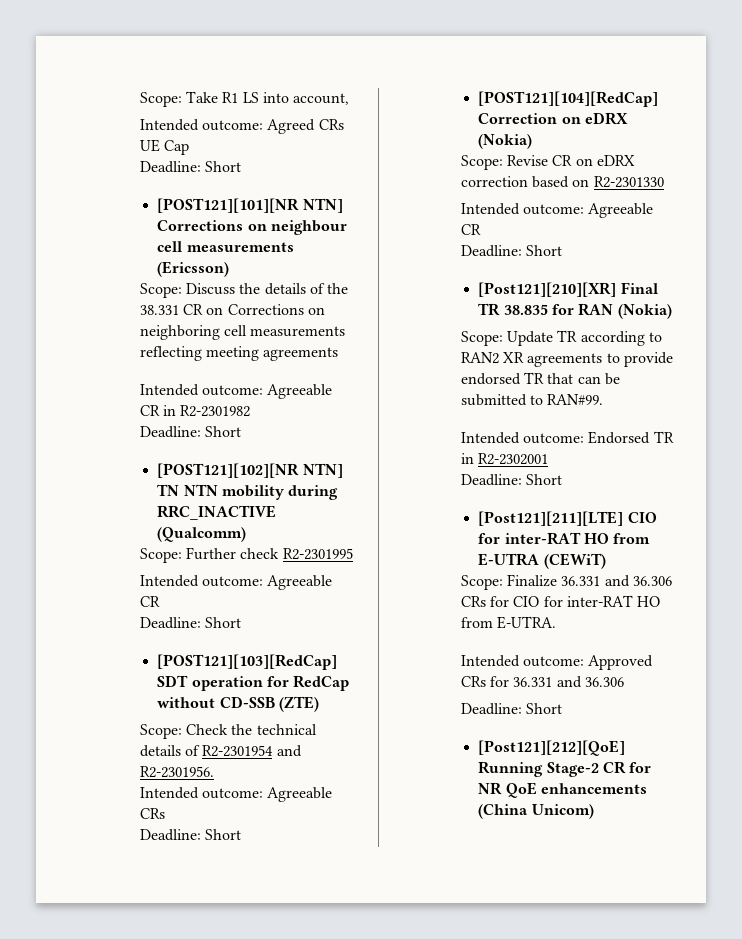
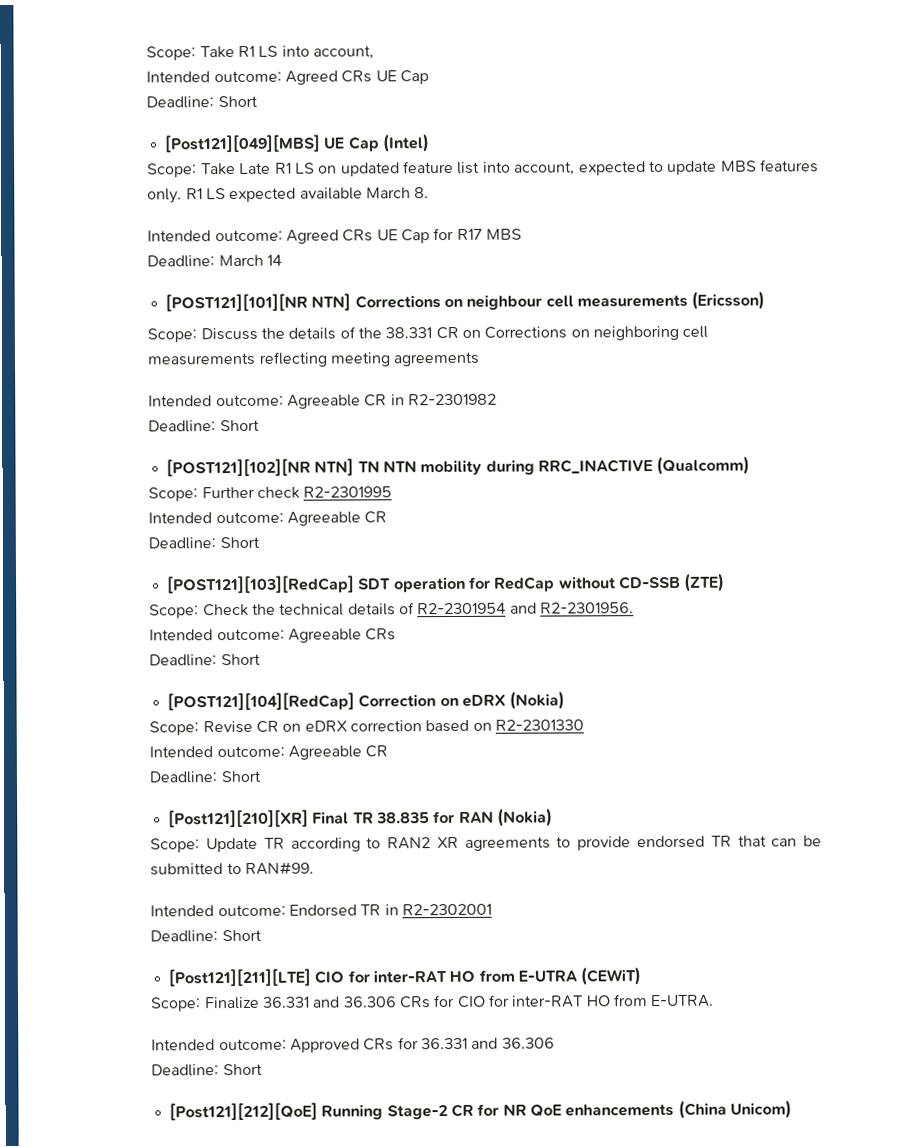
(241, 166) none -> [164,134,431,153] [147,159,819,178] [147,187,430,204] [147,227,523,244] [147,254,283,268] // [Post121][049][MBS] UE Cap (Intel) // Scope: Take Late R1 LS on updated feature list into account, expected to update MBS features only. R1 LS expected available March 8. // Intended outcome: Agreed CRs UE Cap for R17 MBS // Deadline: March 14

